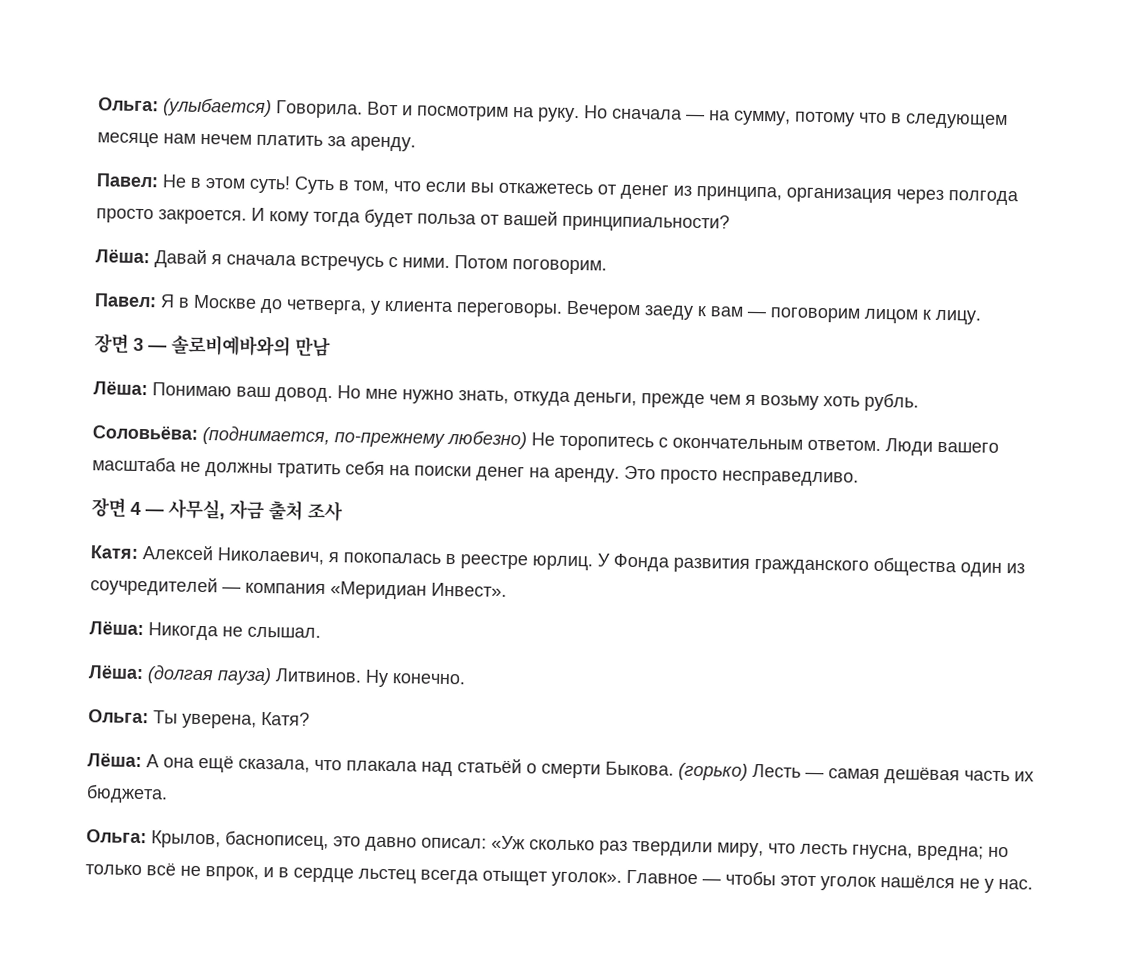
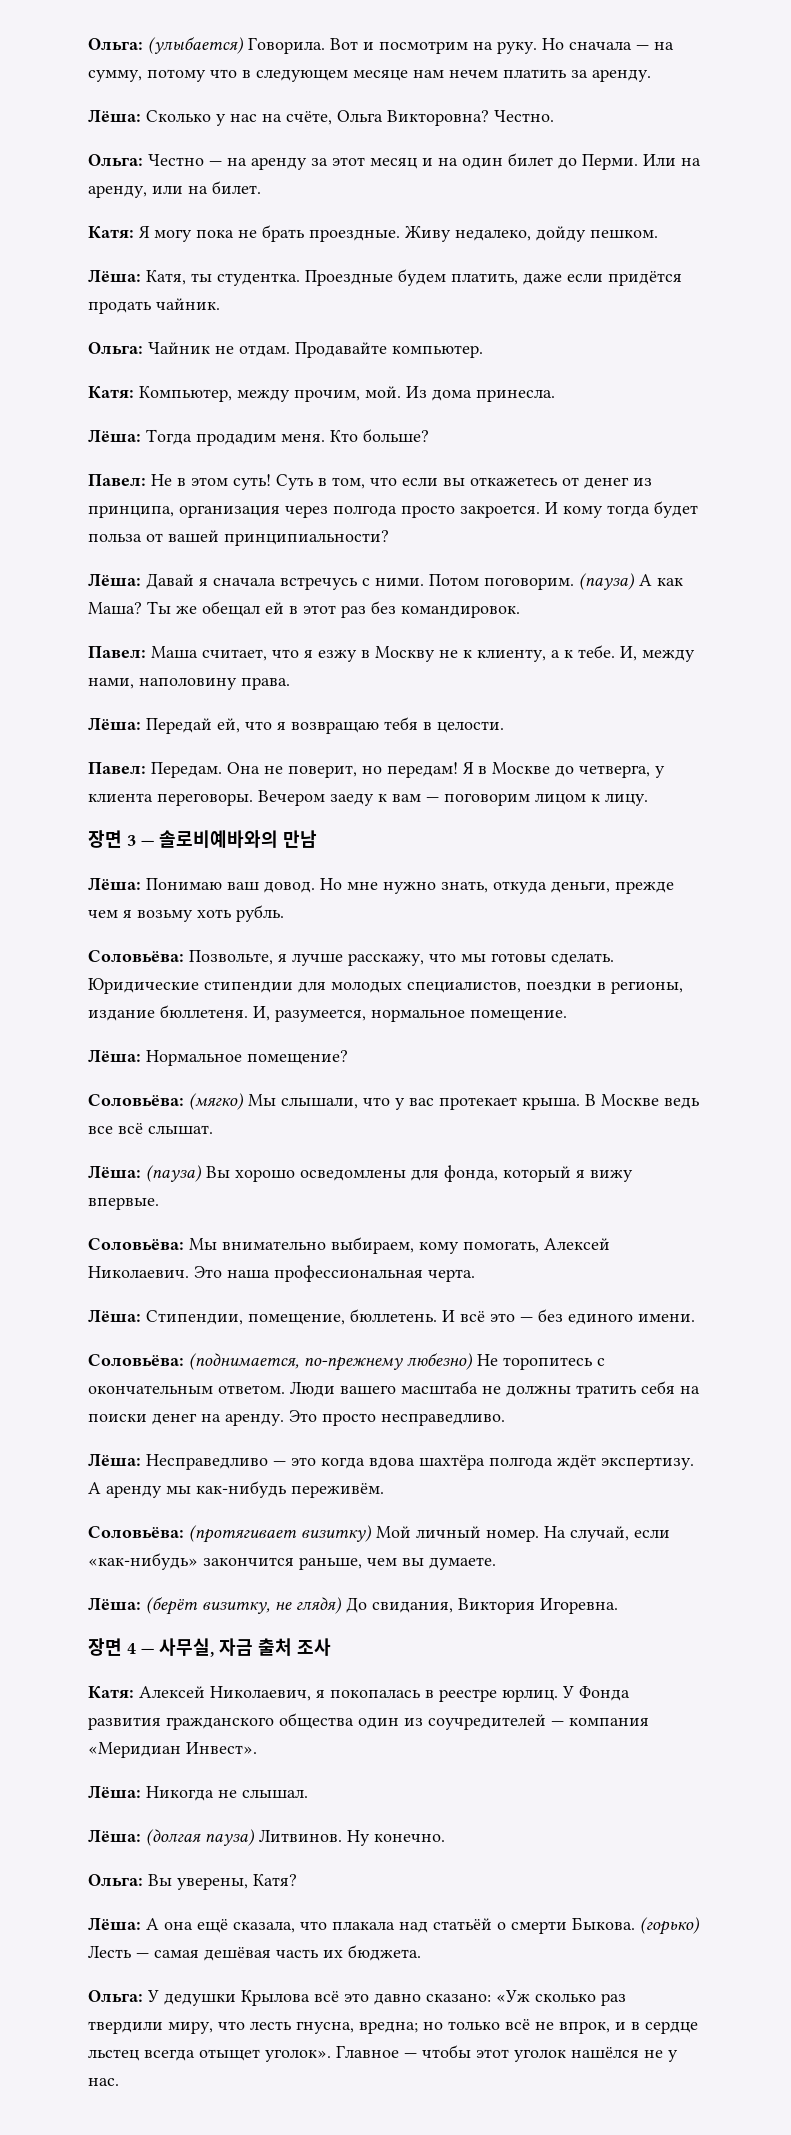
(416, 144) none -> [88,109,554,126] [88,153,701,170] [88,181,261,198] [88,225,658,242] [88,269,682,286] [88,298,220,314] [88,342,483,358] [88,386,555,402] [88,429,429,446] // Лёша: Сколько у нас на счёте, Ольга Викторовна? Честно. // Ольга: Честно — на аренду за этот месяц и на один билет до Перми. Или на аренду, или на билет. // Катя: Я могу пока не брать проездные. Живу недалеко, дойду пешком. // Лёша: Катя, ты студентка. Проездные будем платить, даже если придётся продать чайник. // Ольга: Чайник не отдам. Продавайте компьютер. // Катя: Компьютер, между прочим, мой. Из дома принесла. // Лёша: Тогда продадим меня. Кто больше?
[94,293,157,308] // Павел: -> [579,573,683,590] [88,601,520,618] [88,645,695,662] [88,677,290,690] [88,717,504,734] [88,762,458,778] (пауза) А как Маша? Ты же обещал ей в этот раз без командировок. // Павел: Маша считает, что я езжу в Москву не к клиенту, а к тебе. И, между нами, наполовину права. // Лёша: Передай ей, что я возвращаю тебя в целости. // Павел: Передам. Она не поверит, но передам!
(919, 402) none -> [88,950,614,966] [88,978,683,994] [88,1005,567,1022] [88,1049,348,1066] [88,1093,699,1110] [88,1123,213,1135] [88,1165,633,1182] [88,1197,159,1210] [88,1237,610,1254] [88,1265,475,1282] [88,1309,695,1325] // Соловьёва: Позвольте, я лучше расскажу, что мы готовы сделать. Юридические стипендии для молодых специалистов, поездки в регионы, издание бюллетеня. И, разумеется, нормальное помещение. // Лёша: Нормальное помещение? // Соловьёва: (мягко) Мы слышали, что у вас протекает крыша. В Москве ведь все всё слышат. // Лёша: (пауза) Вы хорошо осведомлены для фонда, который я вижу впервые. // Соловьёва: Мы внимательно выбираем, кому помогать, Алексей Николаевич. Это наша профессиональная черта. // Лёша: Стипендии, помещение, бюллетень. И всё это — без единого имени.
(859, 478) none -> [88,1453,694,1470] [88,1481,384,1498] [88,1525,670,1543] [88,1553,496,1570] [88,1597,618,1615] // Лёша: Несправедливо — это когда вдова шахтёра полгода ждёт экспертизу. А аренду мы как-нибудь переживём. // Соловьёва: (протягивает визитку) Мой личный номер. На случай, если «как-нибудь» закончится раньше, чем вы думаете. // Лёша: (берёт визитку, не глядя) До свидания, Виктория Игоревна.
[153,710,257,729] Ты уверена, -> [148,1874,248,1890] Вы уверены,
[151,830,329,851] Крылов, баснописец, -> [147,1990,339,2006] У дедушки Крылова всё
[421,837,487,849] описал: -> [426,1994,491,2002] сказано:

